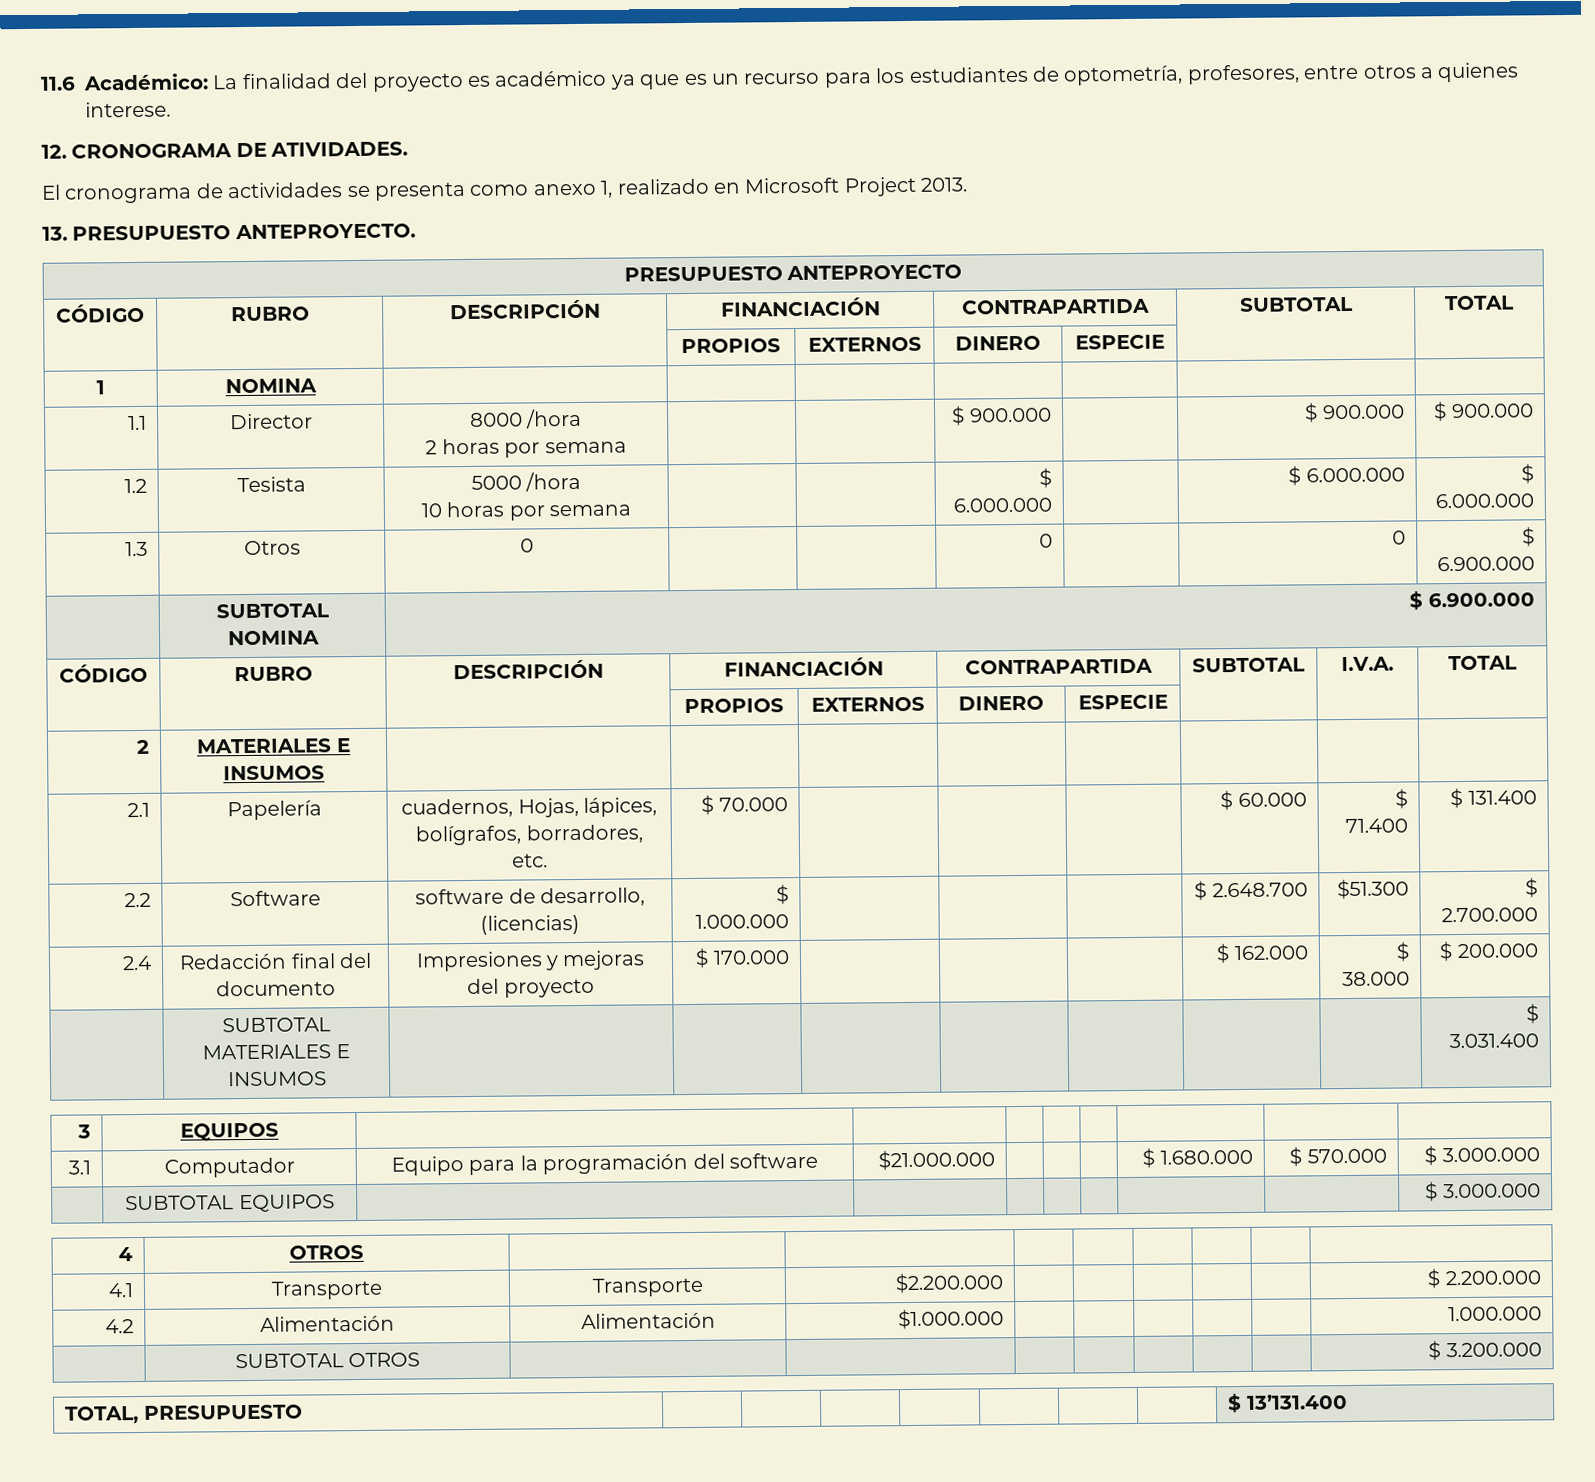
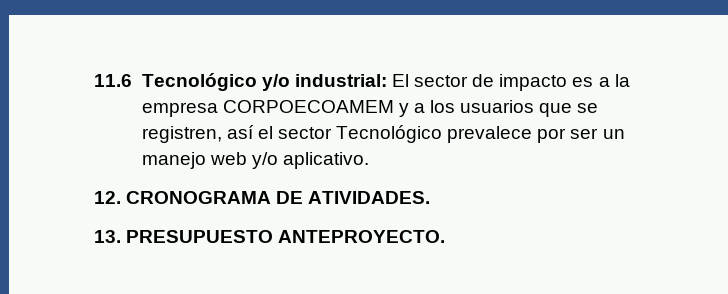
[83,62,1520,92] [85,101,171,118] [41,141,409,159] [41,176,969,204] [42,223,416,241] [623,264,963,282] [56,303,145,323] [230,306,310,322] [448,299,601,320] [719,297,881,317] [962,298,1150,315] [1238,296,1353,312] [1444,295,1514,311] [681,338,781,354] [807,336,922,352] [955,335,1041,351] [1074,334,1165,350] [96,380,105,395] [224,378,317,394] [127,415,147,431] [229,413,313,430] [469,408,583,429] [425,438,627,458] [951,405,1052,426] [1304,402,1405,423] [1433,401,1534,422] [123,478,147,494] [236,476,306,493] [470,471,582,492] [420,501,632,521] [1038,467,1052,488] [952,497,1052,513] [1288,465,1405,486] [1520,463,1534,484] [1434,493,1534,509] [124,541,148,557] [243,540,301,556] [520,538,534,553] [1038,533,1053,548] [1391,530,1406,545] [1521,526,1535,547] [1436,556,1535,572] [215,603,329,619] [226,630,320,646] [1409,590,1535,611] [59,663,148,683] [233,666,313,682] [452,659,604,680] [723,657,884,677] [965,658,1153,675] [1192,657,1305,673] [1341,656,1394,672] [1448,655,1517,671] [684,698,784,714] [810,696,925,712] [958,695,1044,711] [1077,694,1168,710] [135,739,150,755] [196,738,351,754] [223,765,325,781] [126,802,150,818] [226,800,322,821] [401,797,657,818] [415,824,643,846] [512,853,548,868] [701,794,788,815] [1220,790,1307,811] [1394,788,1408,809] [1344,818,1408,834] [1450,787,1537,809] [123,892,151,908] [229,890,321,907] [415,887,645,907] [480,914,580,935] [775,884,789,905] [694,914,789,929] [1194,880,1308,901] [1336,878,1409,900] [1524,877,1538,898] [1440,907,1538,923] [121,955,152,971] [179,952,372,970] [216,980,336,997] [415,950,646,972] [467,978,595,998] [695,947,790,968] [1216,943,1309,964] [1395,941,1410,962] [1341,971,1410,987] [1439,941,1538,962] [221,1017,331,1033] [202,1044,350,1060] [226,1071,327,1087] [1525,1003,1539,1024] [1448,1033,1539,1049] [76,1124,91,1139] [179,1122,279,1142] [67,1160,91,1175] [163,1157,295,1178] [391,1152,818,1176] [877,1149,995,1171] [1142,1147,1253,1168] [1289,1146,1387,1167] [1424,1145,1540,1166] [125,1194,335,1213] [1425,1181,1541,1202] [117,1247,133,1262] [289,1244,364,1260] [107,1283,134,1298] [271,1280,383,1300] [591,1277,704,1297] [894,1272,1004,1294] [1427,1268,1541,1289] [104,1319,134,1334] [260,1315,395,1332] [580,1312,716,1329] [897,1308,1004,1330] [1447,1306,1542,1322] [234,1352,421,1369] [1428,1340,1542,1361] [65,1404,303,1424] [1227,1392,1348,1414] Académico: La finalidad del proyecto es académico ya que es un recurso para los estudiantes de optometría, profesores, entre otros a quienes interese. // 12. CRONOGRAMA DE ATIVIDADES. // El cronograma de actividades se presenta como anexo 1, realizado en Microsoft Project 2013. // 13. PRESUPUESTO ANTEPROYECTO. // PRESUPUESTO ANTEPROYECTO // CÓDIGO | RUBRO | DESCRIPCIÓN | FINANCIACIÓN | CONTRAPARTIDA | SUBTOTAL | TOTAL // | | | PROPIOS | EXTERNOS | DINERO | ESPECIE | | // 1 | NOMINA | | | | | | | // 1.1 | Director | 8000 /hora // 2 horas por semana | | | $ 900.000 | | $ 900.000 | $ 900.000 // 1.2 | Tesista | 5000 /hora // 10 horas por semana | | | $ 6.000.000 | | $ 6.000.000 | $ 6.000.000 // 1.3 | Otros | 0 | | | 0 | | 0 | $ 6.900.000 // | SUBTOTAL NOMINA | $ 6.900.000 // CÓDIGO | RUBRO | DESCRIPCIÓN | FINANCIACIÓN | CONTRAPARTIDA | SUBTOTAL | I.V.A. | TOTAL // | | | PROPIOS | EXTERNOS | DINERO | ESPECIE | | | // 2 | MATERIALES E INSUMOS | | | | | | | | // 2.1 | Papelería | cuadernos, Hojas, lápices, bolígrafos, borradores, etc. | $ 70.000 | | | | $ 60.000 | $ 71.400 | $ 131.400 // 2.2 | Software | software de desarrollo, (licencias) | $ 1.000.000 | | | | $ 2.648.700 | $51.300 | $ 2.700.000 // 2.4 | Redacción final del documento | Impresiones y mejoras del proyecto | $ 170.000 | | | | $ 162.000 | $ 38.000 | $ 200.000 // | SUBTOTAL MATERIALES E INSUMOS | | | | | | | | $ 3.031.400 // 3 | EQUIPOS | | | | | | | | // 3.1 | Computador | Equipo para la programación del software | $21.000.000 | | | | $ 1.680.000 | $ 570.000 | $ 3.000.000 // | SUBTOTAL EQUIPOS | | | | | | | | $ 3.000.000 // 4 | OTROS | | | | | | | | // 4.1 | Transporte | Transporte | $2.200.000 | | | | | | $ 2.200.000 // 4.2 | Alimentación | Alimentación | $1.000.000 | | | | | | 1.000.000 // | SUBTOTAL OTROS | | | | | | | | $ 3.200.000 // TOTAL, PRESUPUESTO | | | | | | | | $ 13’131.400 -> [141,73,630,91] [141,100,599,117] [141,125,625,143] [141,152,369,169] [94,191,431,204] [94,230,446,243] Tecnológico y/o industrial: El sector de impacto es a la empresa CORPOECOAMEM y a los usuarios que se registren, así el sector Tecnológico prevalece por ser un manejo web y/o aplicativo. // 12. CRONOGRAMA DE ATIVIDADES. // 13. PRESUPUESTO ANTEPROYECTO.

